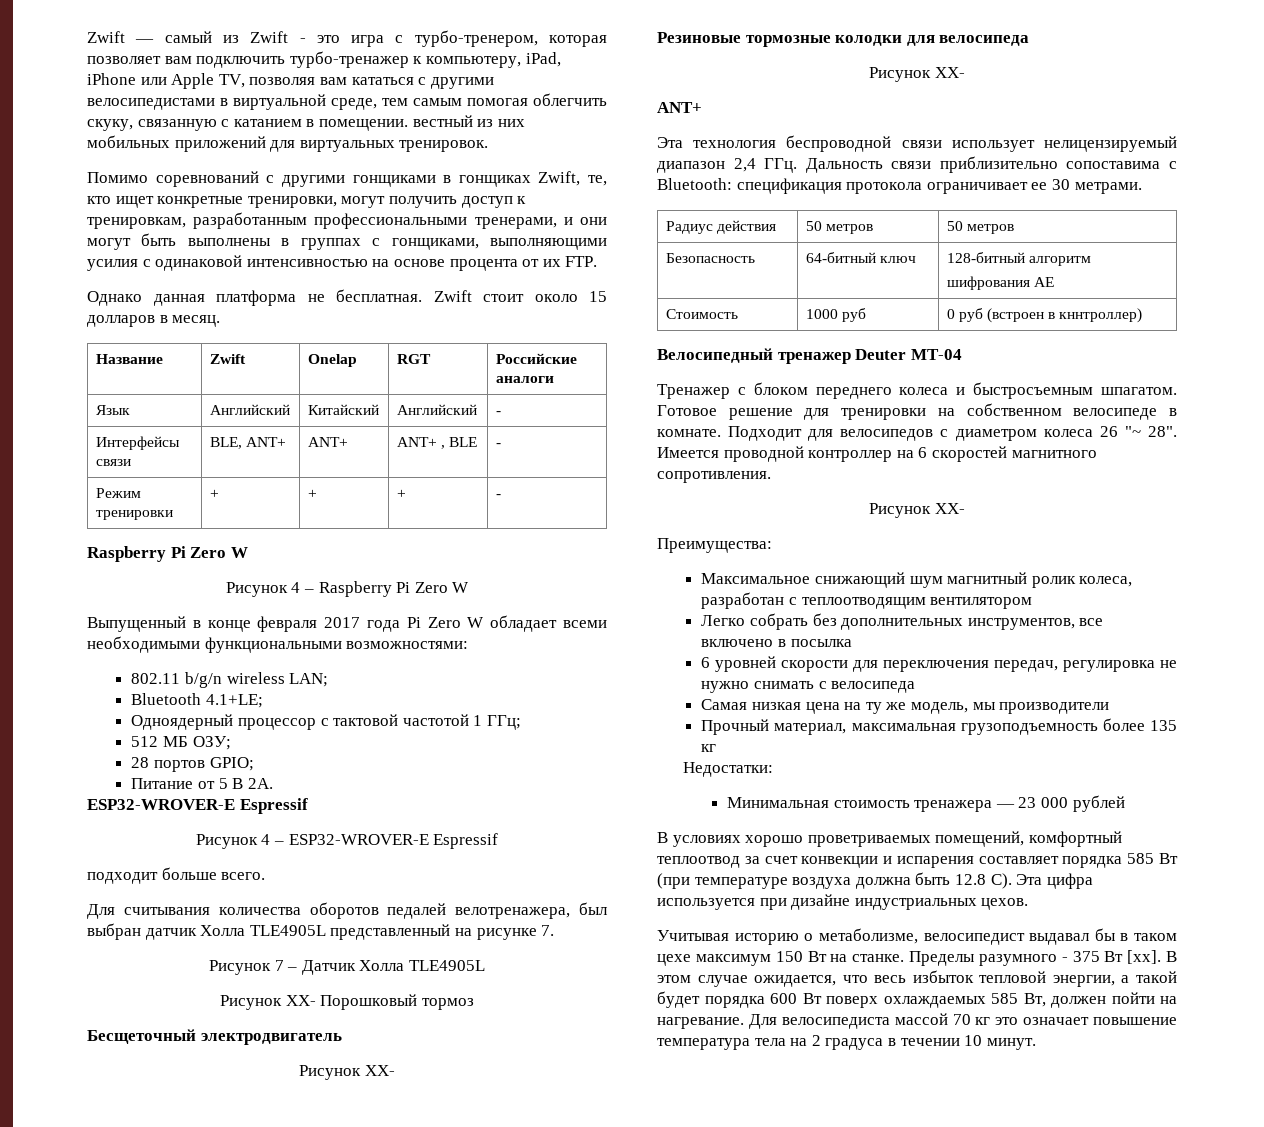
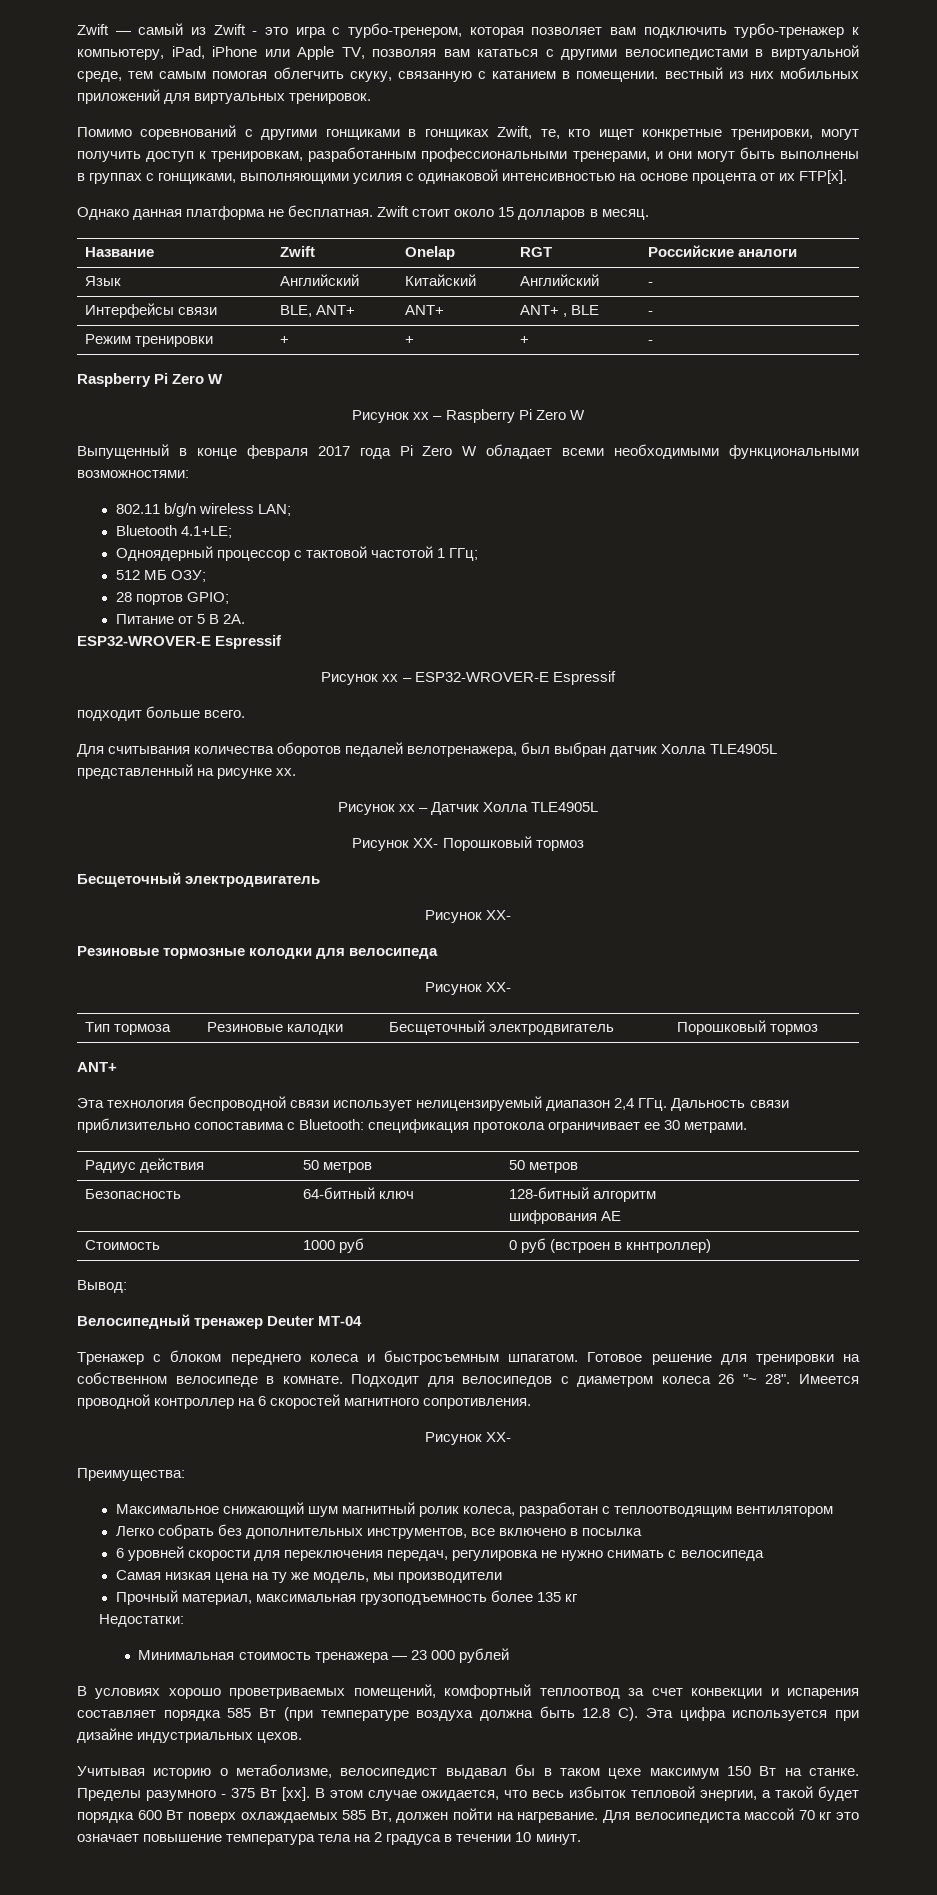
[565,256,598,267] FTP. -> [798,170,847,184] FTP[x].
[291,582,301,593] 4 -> [413,412,430,420] xx
[261,834,271,845] 4 -> [382,674,399,682] xx
[541,925,555,936] [209,960,284,975] 7. // Рисунок 7 -> [276,768,297,776] [337,802,415,815] xx. // Рисунок xx
(965, 72) none -> [85,1022,172,1035] [207,1022,344,1035] [389,1020,615,1035] [677,1020,819,1035] // Тип тормоза | Резиновые калодки | Бесщеточный электродвигатель | Порошковый тормоз
(1143, 315) none -> [77,1280,127,1293] // Вывод:

